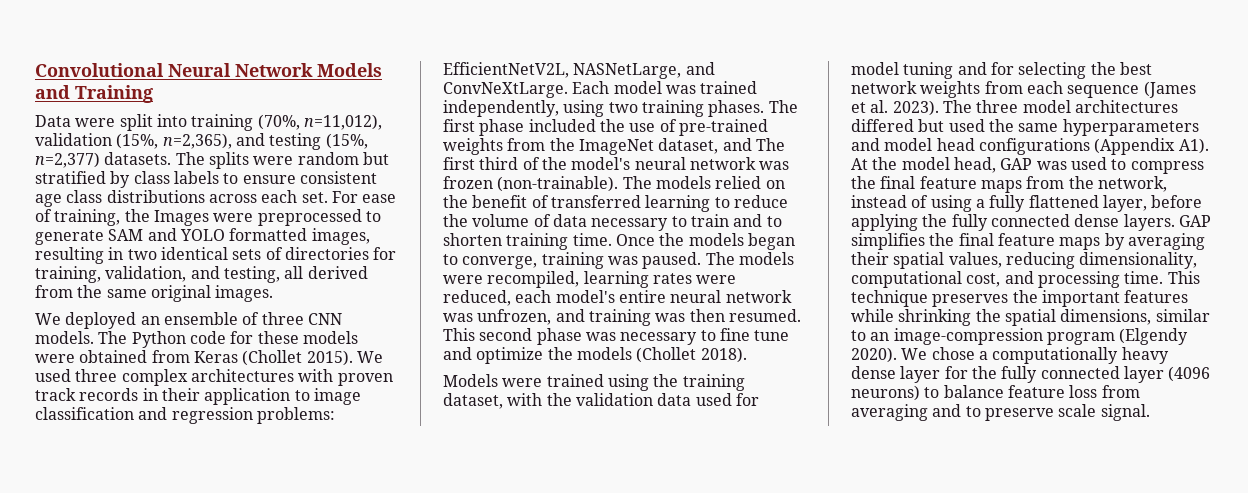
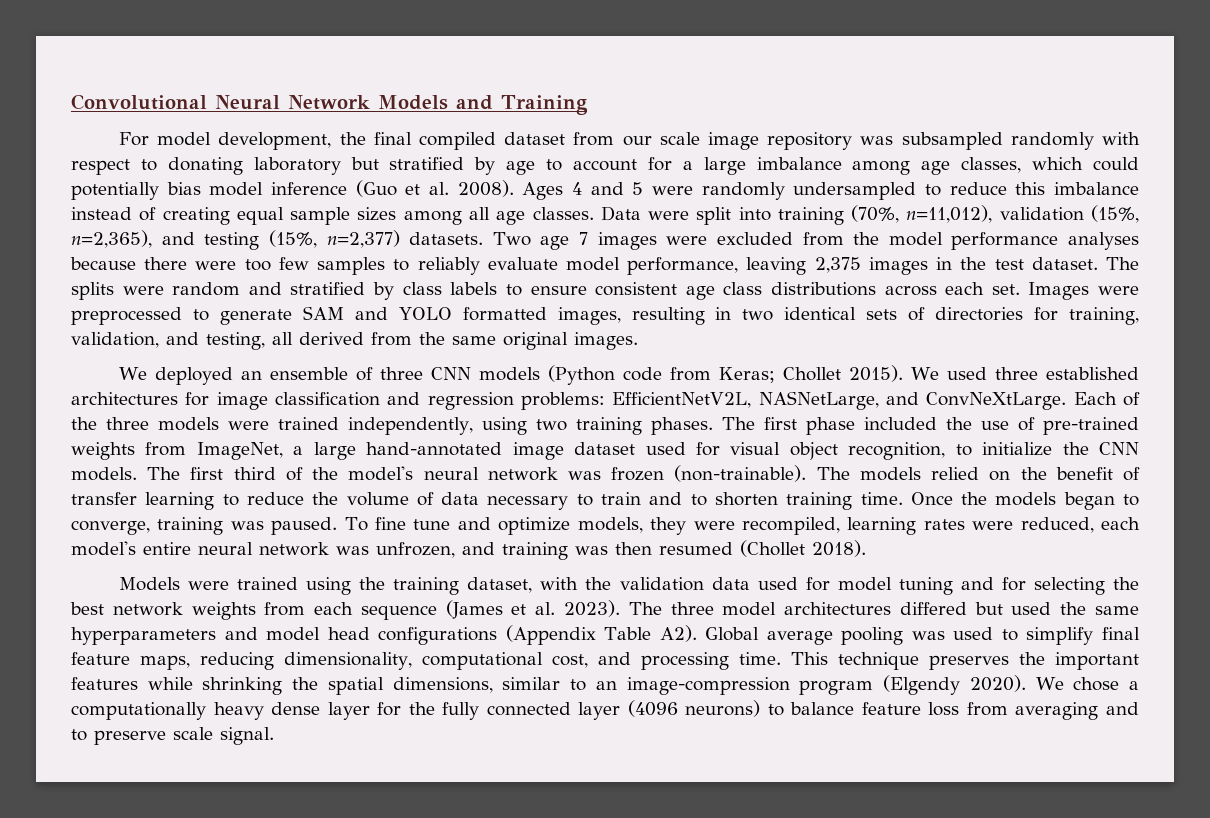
(153, 94) none -> [119,132,1140,150] [71,157,1140,175] [71,180,1139,200] [71,207,594,225] For model development, the final compiled dataset from our scale image repository was subsampled randomly with respect to donating laboratory but stratified by age to account for a large imbalance among age classes, which could potentially bias model inference (Guo et al. 2008). Ages 4 and 5 were randomly undersampled to reduce this imbalance instead of creating equal sample sizes among all age classes.
(172, 158) none -> [492,232,1139,250] [70,257,1098,275] Two age 7 images were excluded from the model performance analyses because there were too few samples to reliably evaluate model performance, leaving 2,375 images in the test dataset.
[362,152,389,165] but -> [248,282,282,295] and
[331,191,397,203] [35,209,150,226] For ease of training, the -> (1020, 289) none
[35,331,358,348] [35,350,383,366] [35,369,393,386] [35,388,310,405] models. The Python code for these models were obtained from Keras (Chollet 2015). We used three complex architectures with proven track records in their application to -> [479,365,1140,385] [71,392,210,406] models (Python code from Keras; Chollet 2015). We used three established architectures for
[613,81,696,94] model was -> [1123,392,1141,406] [71,417,270,431] of the three models were
[549,138,752,155] the ImageNet dataset, and -> [196,442,1139,460] [71,467,137,481] ImageNet, a large hand-annotated image dataset used for visual object recognition, to initialize the CNN models.
[550,195,641,208] transferred -> [71,492,137,505] transfer
[705,252,794,265] The models -> [344,517,687,535] To fine tune and optimize models, they
[728,309,801,322] [443,328,790,345] [443,347,632,364] resumed. This second phase was necessary to fine tune and optimize the models -> [659,542,733,555] resumed
[1178,138,1209,154] [851,157,1204,174] [851,176,1167,193] [851,195,1203,212] [851,214,1211,231] [851,233,1205,250] [851,252,1002,269] A1). At the model head, GAP was used to compress the final feature maps from the network, instead of using a fully flattened layer, before applying the fully connected dense layers. GAP simplifies the final feature maps by averaging their spatial values, -> [604,625,1140,645] [71,652,191,670] Table A2). Global average pooling was used to simplify final feature maps,

